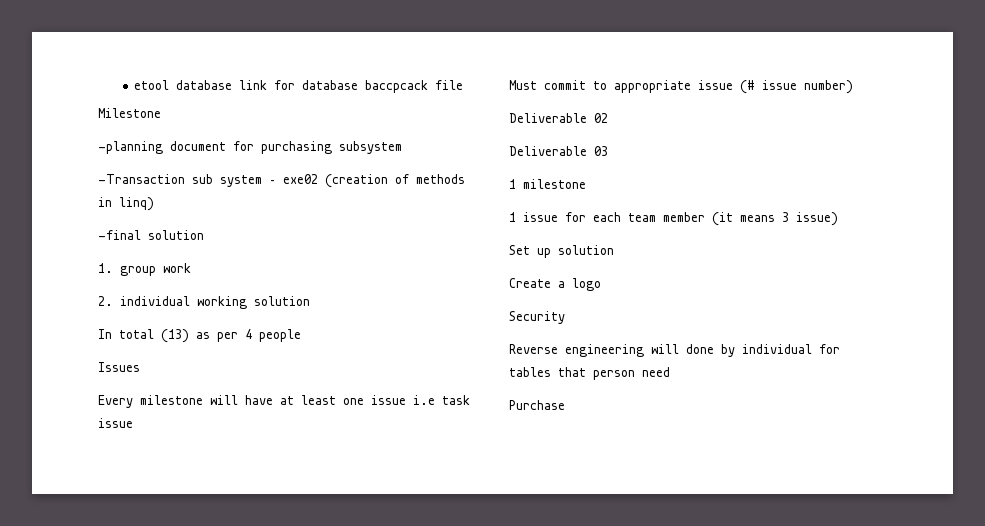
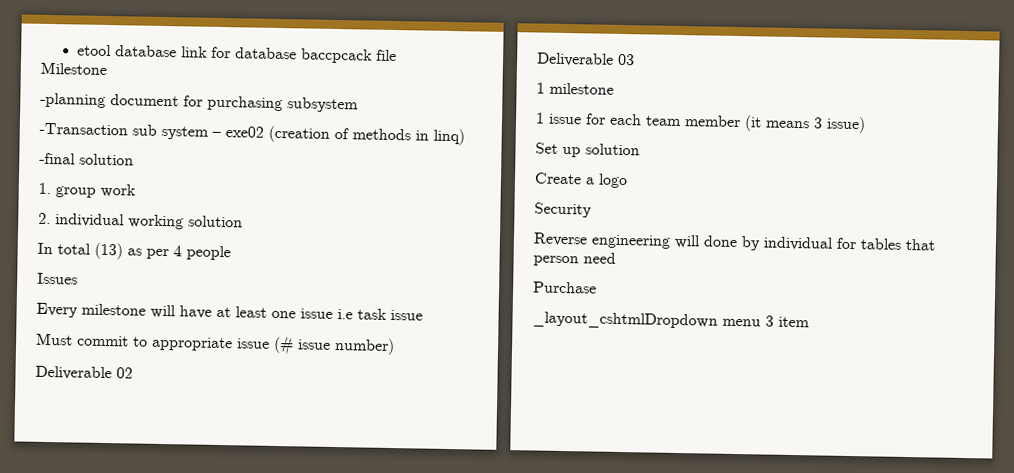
(565, 405) none -> [532,311,810,330] // _layout_cshtmlDropdown menu 3 item

